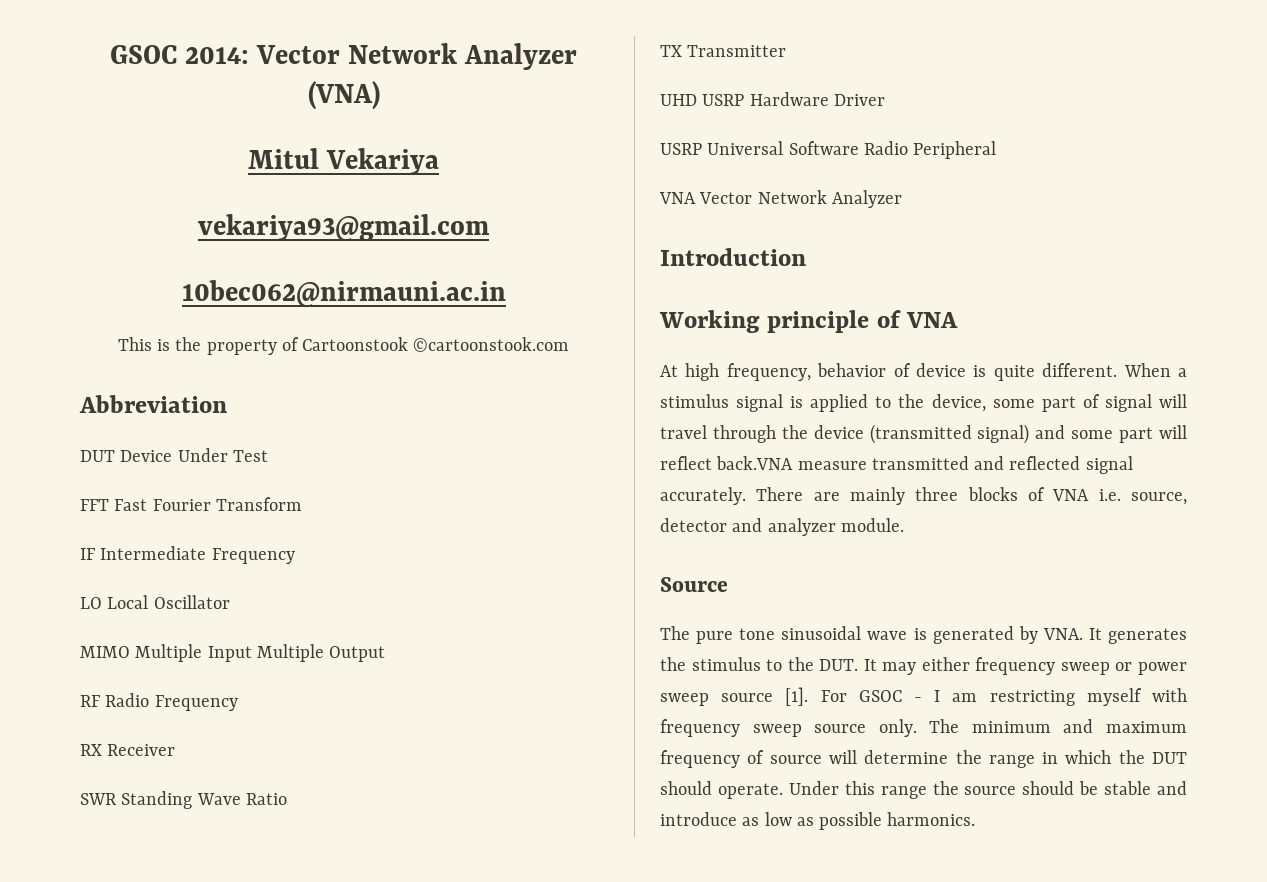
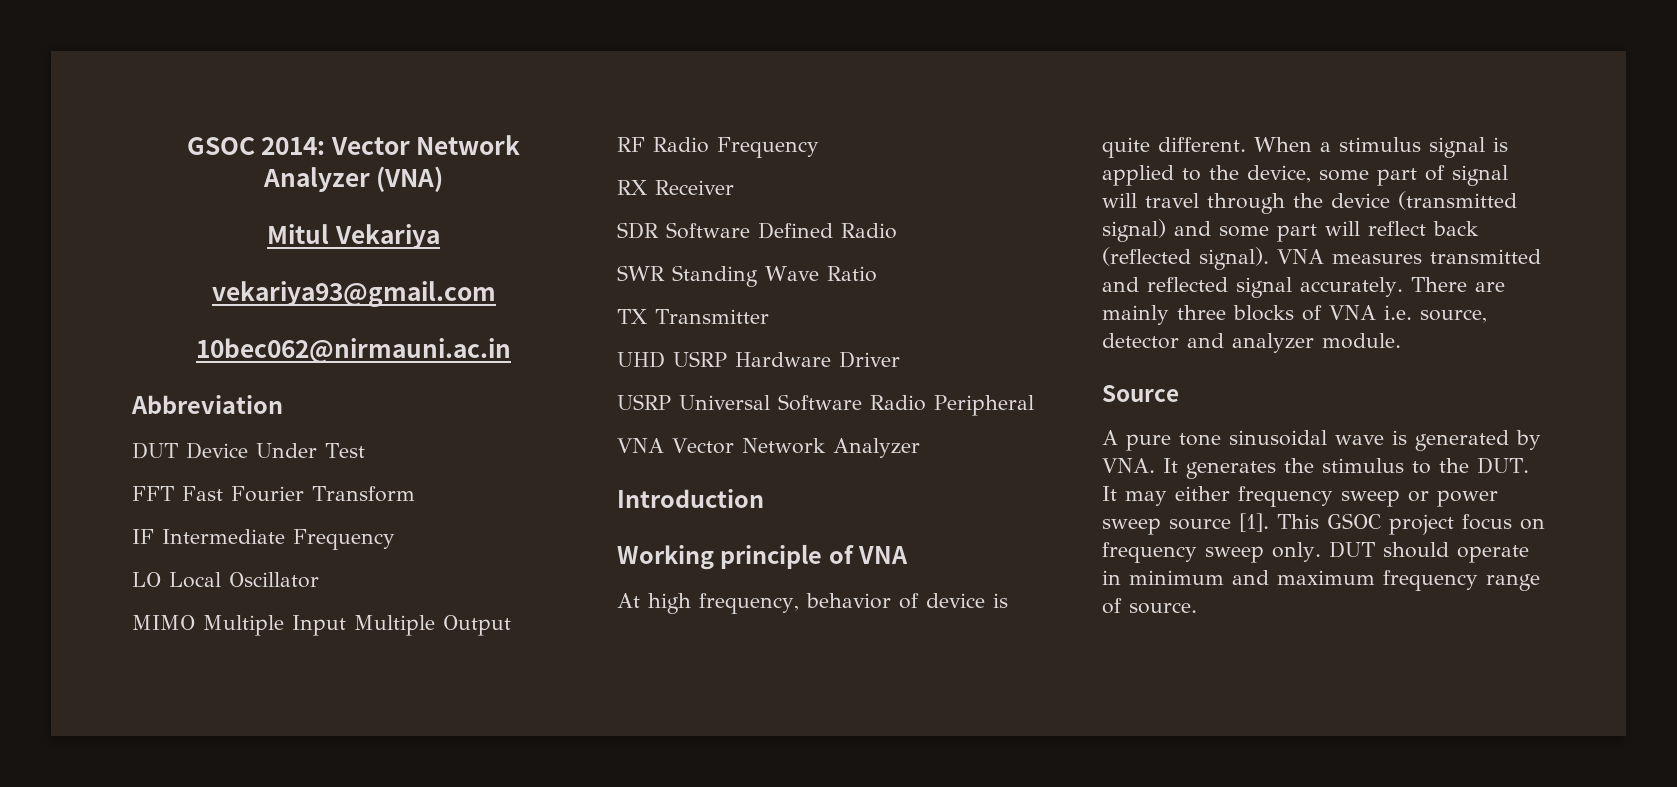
[117,337,570,355] // This is the property of Cartoonstook ©cartoonstook.com -> (511, 350) none
(176, 750) none -> [617,222,897,239] // SDR Software Defined Radio
[716,456,867,470] back.VNA measure -> [1433,221,1479,236] [1102,247,1422,270] back (reflected signal). VNA measures
[660,626,690,640] The -> [1102,430,1118,445] A
[820,688,1187,706] [660,719,1187,737] [660,750,1187,768] [660,781,1187,799] [660,812,976,830] For GSOC - I am restricting myself with frequency sweep source only. The minimum and maximum frequency of source will determine the range in which the DUT should operate. Under this range the source should be stable and introduce as low as possible harmonics. -> [1277,513,1545,535] [1102,541,1529,563] [1102,570,1540,591] [1102,598,1197,614] This GSOC project focus on frequency sweep only. DUT should operate in minimum and maximum frequency range of source.

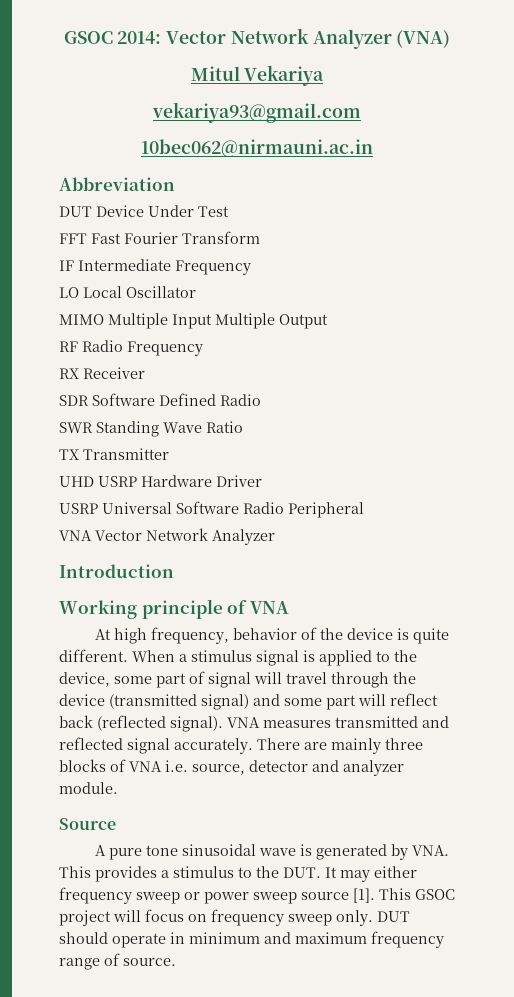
(919, 601) none -> [319,628,343,640] the
[1163,458,1314,479] It generates the -> [59,866,169,882] This provides a
(1454, 524) none -> [113,910,141,922] will

